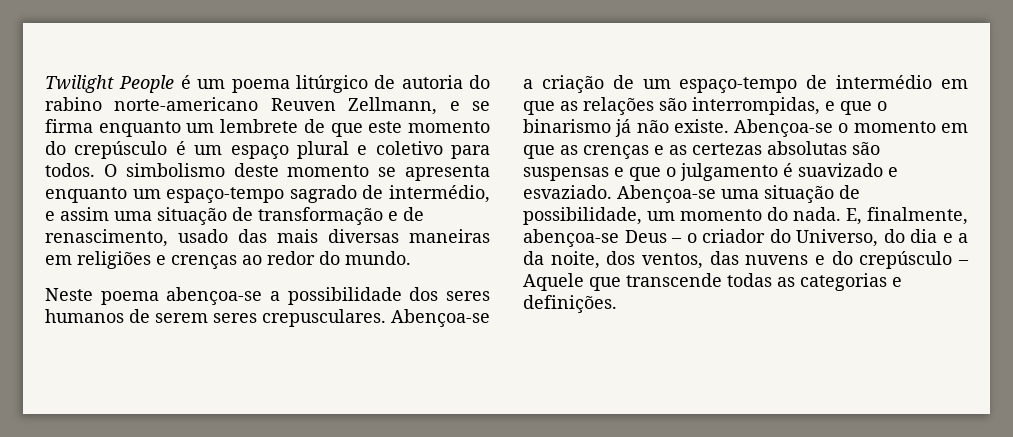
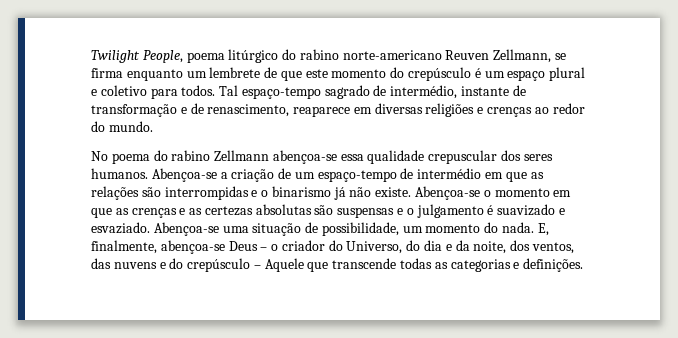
[119,75,463,93] People é um poema litúrgico de autoria -> [142,49,279,63] People, poema litúrgico
[449,101,460,111] e -> (552, 56) none
[103,163,490,181] [45,185,490,203] [45,207,227,225] O simbolismo deste momento se apresenta enquanto um espaço-tempo sagrado de intermédio, e assim uma situação -> [219,85,510,99] Tal espaço-tempo sagrado de intermédio, instante
[178,229,490,243] [45,255,72,265] usado das mais diversas maneiras em -> [293,103,423,117] reaparece em diversas
[45,287,490,305] [45,309,386,327] Neste poema abençoa-se a possibilidade dos seres humanos de serem seres crepusculares. -> [91,150,553,164] [91,168,148,179] No poema do rabino Zellmann abençoa-se essa qualidade crepuscular dos seres humanos.
[692,97,872,115] interrompidas, e que -> [164,186,258,200] interrompidas e
[629,167,661,181] que -> (404, 211) none
[958,233,968,243] a -> (452, 247) none

